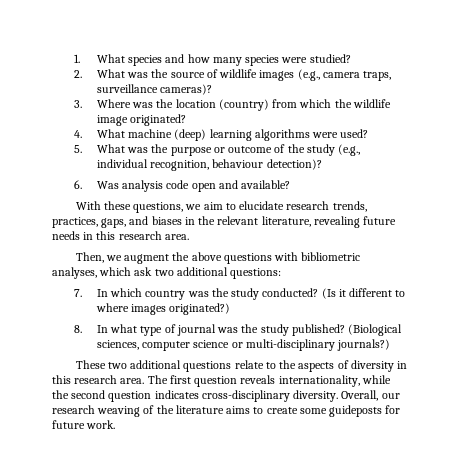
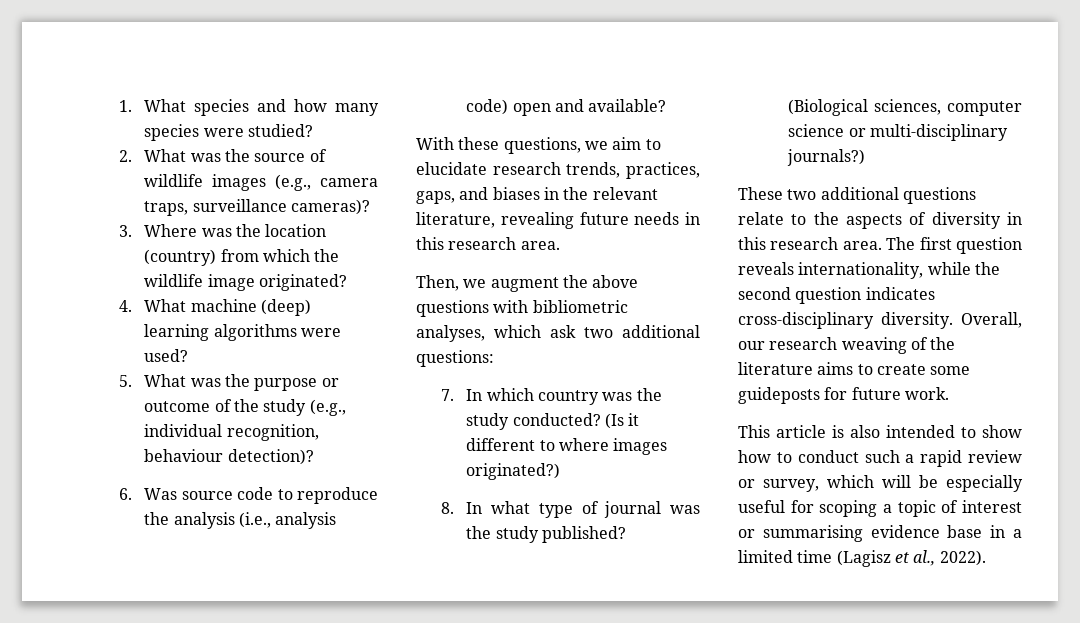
[122,180,190,192] analysis code -> [181,487,378,504] [144,512,337,529] [466,99,509,115] source code to reproduce the analysis (i.e., analysis code)
(116, 424) none -> [738,425,1022,438] [738,450,1022,467] [738,475,1023,492] [738,500,1022,517] [738,525,1022,542] [738,550,986,567] // This article is also intended to show how to conduct such a rapid review or survey, which will be especially useful for scoping a topic of interest or summarising evidence base in a limited time (Lagisz et al., 2022).

